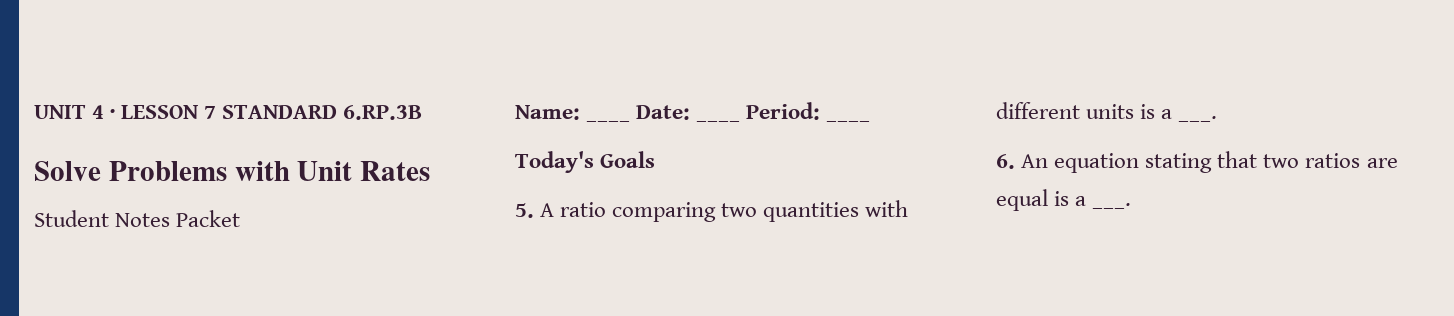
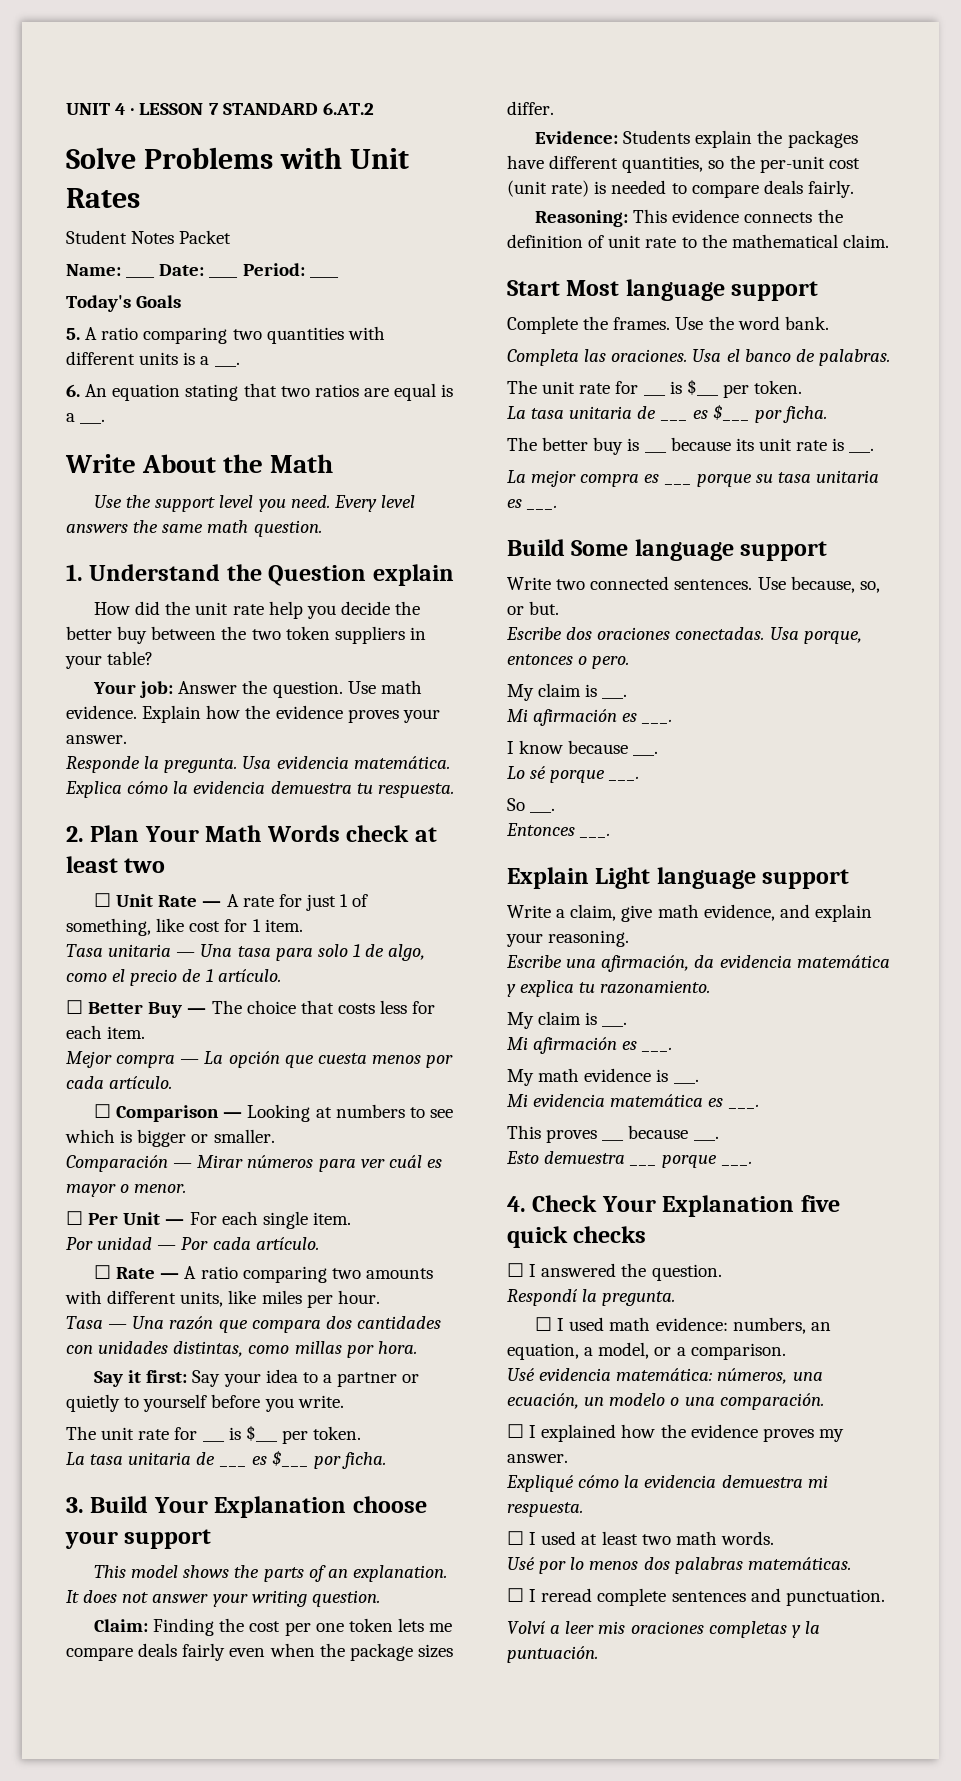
[343,105,423,120] 6.RP.3B -> [322,102,374,115] 6.AT.2
(1132, 206) none -> [65,454,334,473] [94,495,415,512] [66,520,322,537] [66,564,454,586] [94,601,421,619] [66,626,426,644] [65,651,154,669] [93,680,422,698] [66,705,440,723] [66,735,127,744] [66,756,450,773] [65,781,454,798] [66,825,437,842] [66,856,166,873] [94,893,369,911] [66,918,303,936] [66,944,426,961] [66,969,281,986] [66,1000,436,1018] [66,1025,146,1039] [66,1051,454,1068] [66,1076,173,1089] [94,1104,453,1122] [65,1129,275,1147] [66,1155,442,1172] [66,1184,187,1197] [66,1211,351,1229] [66,1237,319,1250] [94,1265,433,1283] [65,1290,380,1308] [66,1316,441,1333] [66,1341,417,1358] [94,1369,420,1387] [66,1394,344,1412] [66,1426,198,1440] [202,1440,225,1442] [228,1425,362,1444] [66,1452,216,1465] [218,1465,247,1467] [251,1450,387,1469] [66,1496,427,1518] [65,1529,212,1549] [94,1565,447,1582] [66,1590,380,1607] [94,1618,453,1636] [66,1643,453,1661] [507,101,554,115] [535,130,858,148] [507,155,860,173] [507,180,854,198] [535,209,843,227] [507,234,889,248] [507,279,819,301] [507,316,829,334] [507,349,890,366] [507,380,639,394] [643,394,666,396] [669,379,803,398] [507,406,657,419] [659,419,688,421] [692,404,828,423] [507,437,640,455] [644,451,667,453] [670,437,875,453] [507,470,660,487] [663,470,880,487] [507,499,558,510] [507,539,828,561] [507,576,880,593] [507,601,560,615] [506,627,862,644] [507,654,630,669] [507,683,628,701] [507,709,673,726] [507,740,659,756] [507,766,640,783] [507,798,556,813] [506,823,611,838] [507,867,850,889] [507,904,872,922] [506,930,630,947] [506,955,890,972] [507,980,711,997] [507,1011,628,1029] [507,1037,673,1054] [507,1068,699,1086] [507,1094,759,1109] [507,1125,625,1143] [628,1125,719,1141] [506,1151,626,1164] [629,1155,752,1168] [507,1195,840,1217] [507,1226,647,1248] [507,1263,722,1281] [507,1289,676,1306] [535,1317,831,1334] [507,1342,786,1360] [507,1368,823,1384] [507,1393,824,1410] [507,1424,844,1442] [507,1454,568,1463] [506,1475,828,1492] [507,1502,583,1517] [507,1531,774,1545] [507,1557,851,1574] [507,1588,885,1606] [507,1621,820,1638] [507,1646,598,1663] // Write About the Math // Use the support level you need. Every level answers the same math question. // 1. Understand the Question explain // How did the unit rate help you decide the better buy between the two token suppliers in your table? // Your job: Answer the question. Use math evidence. Explain how the evidence proves your answer. // Responde la pregunta. Usa evidencia matemática. Explica cómo la evidencia demuestra tu respuesta. // 2. Plan Your Math Words check at least two // ☐ Unit Rate — A rate for just 1 of something, like cost for 1 item. // Tasa unitaria — Una tasa para solo 1 de algo, como el precio de 1 artículo. // ☐ Better Buy — The choice that costs less for each item. // Mejor compra — La opción que cuesta menos por cada artículo. // ☐ Comparison — Looking at numbers to see which is bigger or smaller. // Comparación — Mirar números para ver cuál es mayor o menor. // ☐ Per Unit — For each single item. // Por unidad — Por cada artículo. // ☐ Rate — A ratio comparing two amounts with different units, like miles per hour. // Tasa — Una razón que compara dos cantidades con unidades distintas, como millas por hora. // Say it first: Say your idea to a partner or quietly to yourself before you write. // The unit rate for ___ is $___ per token. // La tasa unitaria de ___ es $___ por ficha. // 3. Build Your Explanation choose your support // This model shows the parts of an explanation. It does not answer your writing question. // Claim: Finding the cost per one token lets me compare deals fairly even when the package sizes differ. // Evidence: Students explain the packages have different quantities, so the per-unit cost (unit rate) is needed to compare deals fairly. // Reasoning: This evidence connects the definition of unit rate to the mathematical claim. // Start Most language support // Complete the frames. Use the word bank. // Completa las oraciones. Usa el banco de palabras. // The unit rate for ___ is $___ per token. // La tasa unitaria de ___ es $___ por ficha. // The better buy is ___ because its unit rate is ___. // La mejor compra es ___ porque su tasa unitaria es ___. // Build Some language support // Write two connected sentences. Use because, so, or but. // Escribe dos oraciones conectadas. Usa porque, entonces o pero. // My claim is ___. // Mi afirmación es ___. // I know because ___. // Lo sé porque ___. // So ___. // Entonces ___. // Explain Light language support // Write a claim, give math evidence, and explain your reasoning. // Escribe una afirmación, da evidencia matemática y explica tu razonamiento. // My claim is ___. // Mi afirmación es ___. // My math evidence is ___. // Mi evidencia matemática es ___. // This proves ___ because ___. // Esto demuestra ___ porque ___. // 4. Check Your Explanation five quick checks // ☐ I answered the question. // Respondí la pregunta. // ☐ I used math evidence: numbers, an equation, a model, or a comparison. // Usé evidencia matemática: números, una ecuación, un modelo o una comparación. // ☐ I explained how the evidence proves my answer. // Expliqué cómo la evidencia demuestra mi respuesta. // ☐ I used at least two math words. // Usé por lo menos dos palabras matemáticas. // ☐ I reread complete sentences and punctuation. // Volví a leer mis oraciones completas y la puntuación.

